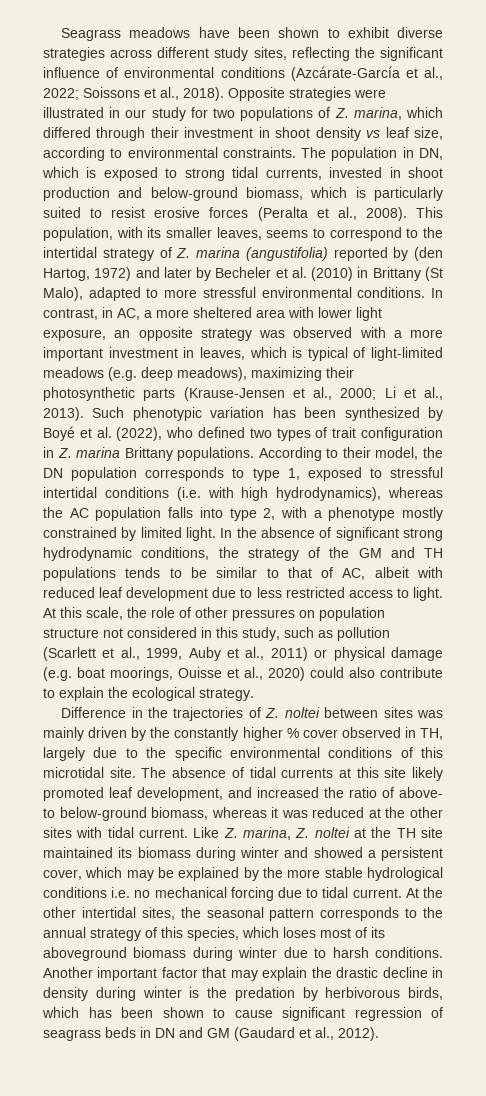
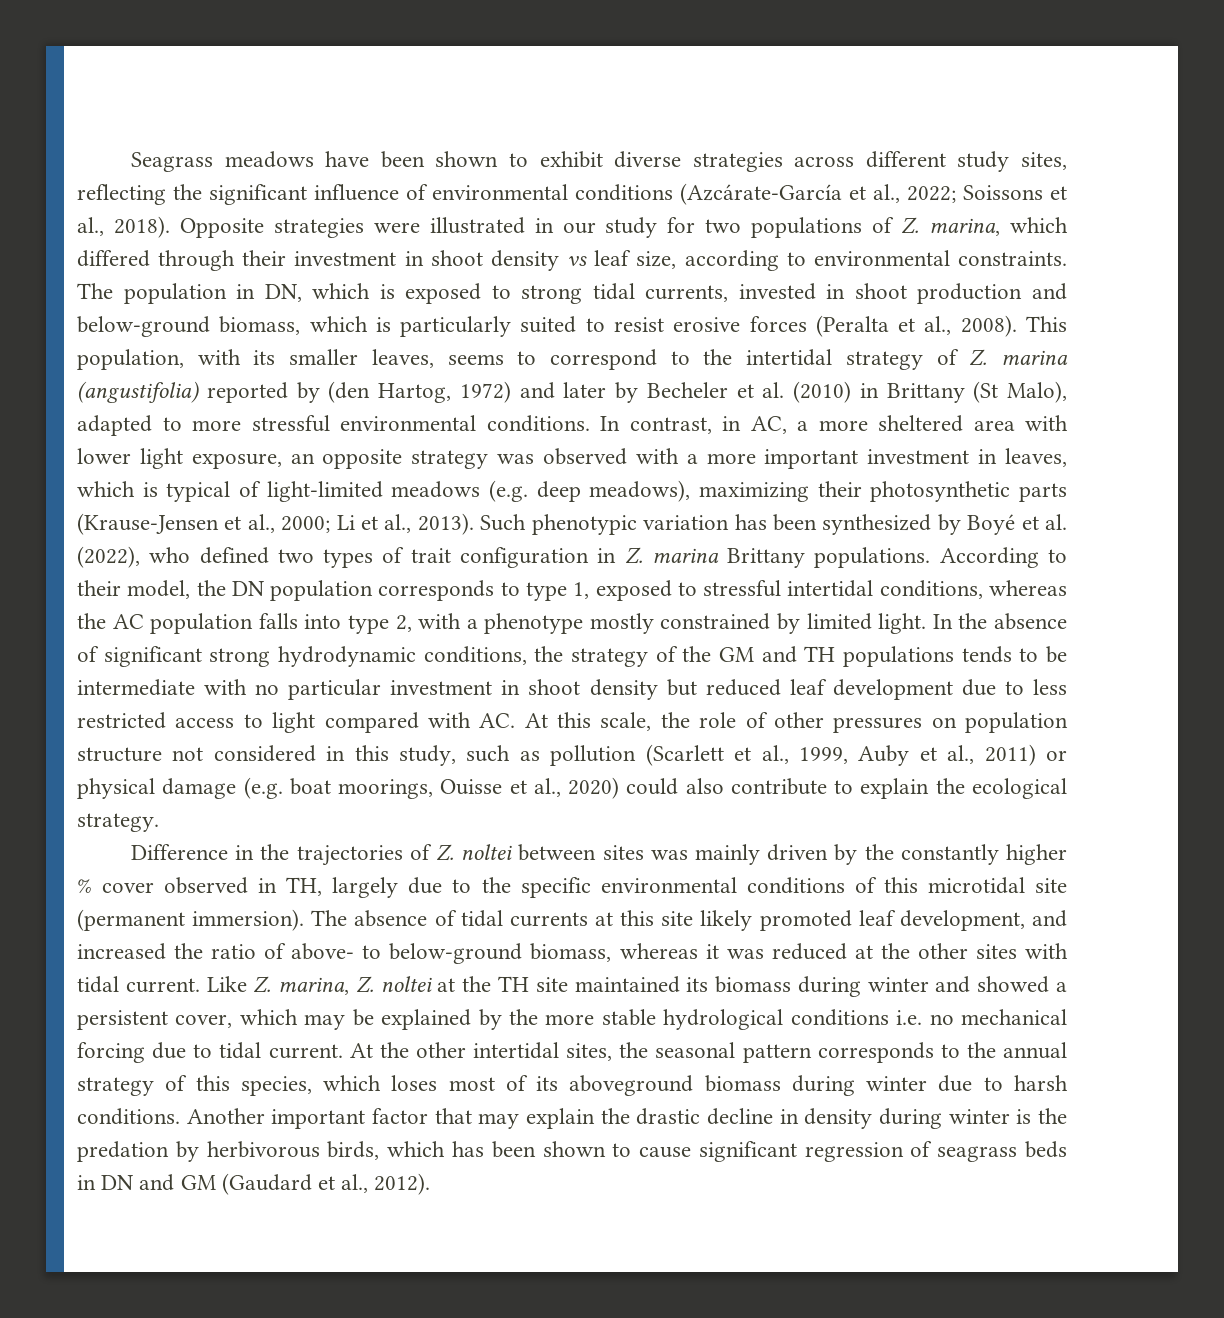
[104,487,382,501] conditions (i.e. with high hydrodynamics), -> [879,580,983,599] conditions,
[216,567,444,580] similar to that of AC, albeit with -> [77,679,697,700] intermediate with no particular investment in shoot density but
[412,587,443,601] light. -> [272,712,516,733] light compared with AC.
[109,767,136,778] site. -> [1034,878,1067,893] [77,909,305,931] site (permanent immersion).

